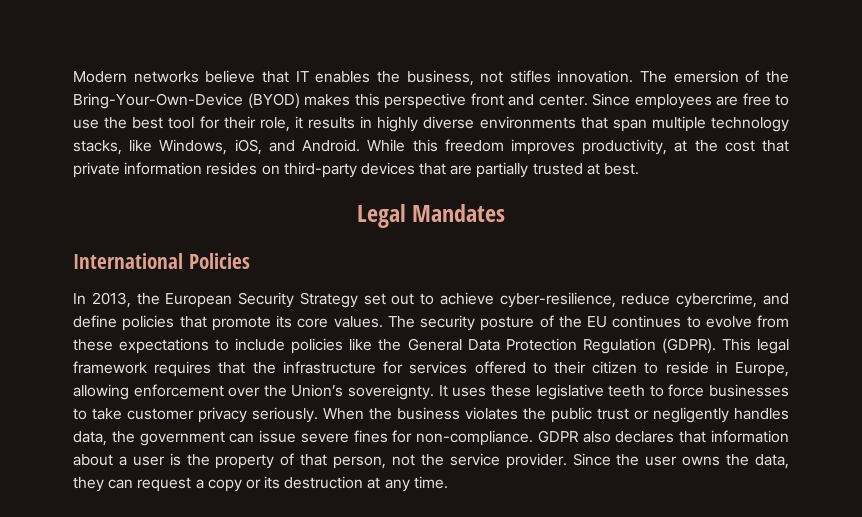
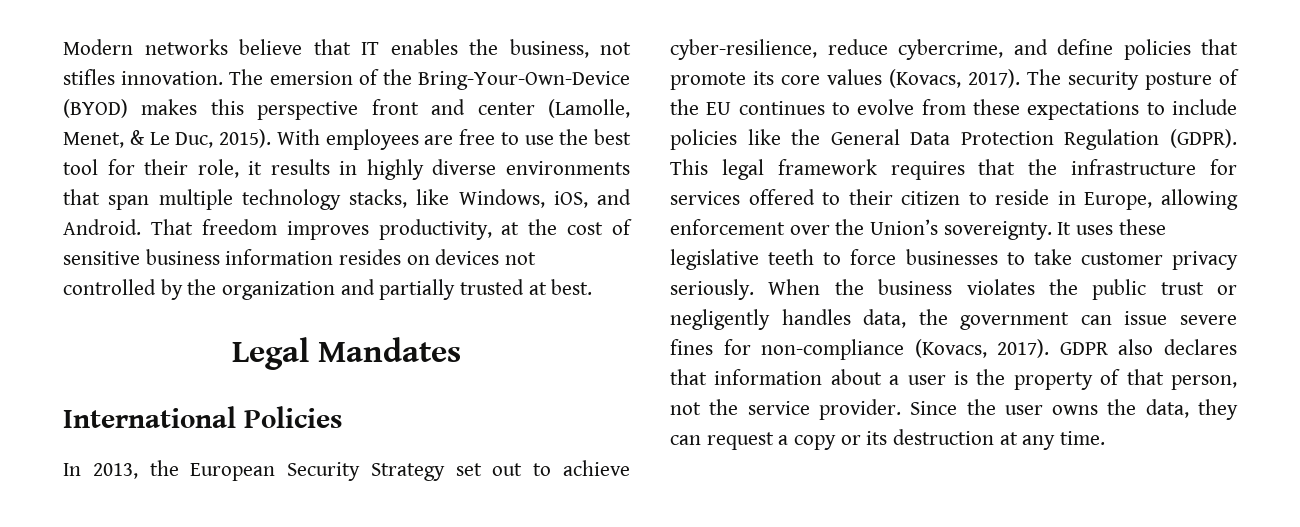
[538,93,630,106] center. Since -> [477,99,630,118] [63,129,320,148] center (Lamolle, Menet, & Le Duc, 2015). With
[367,139,438,152] While this -> [150,219,193,235] That
[761,140,789,152] [73,162,473,178] that private information resides on third-party devices that are -> [612,219,632,235] [63,249,537,265] [63,279,375,300] of sensitive business information resides on devices not controlled by the organization and
[333,316,383,328] values. -> [827,69,1020,88] values (Kovacs, 2017).
[416,430,534,446] non-compliance. -> [761,339,1050,360] non-compliance (Kovacs, 2017).

